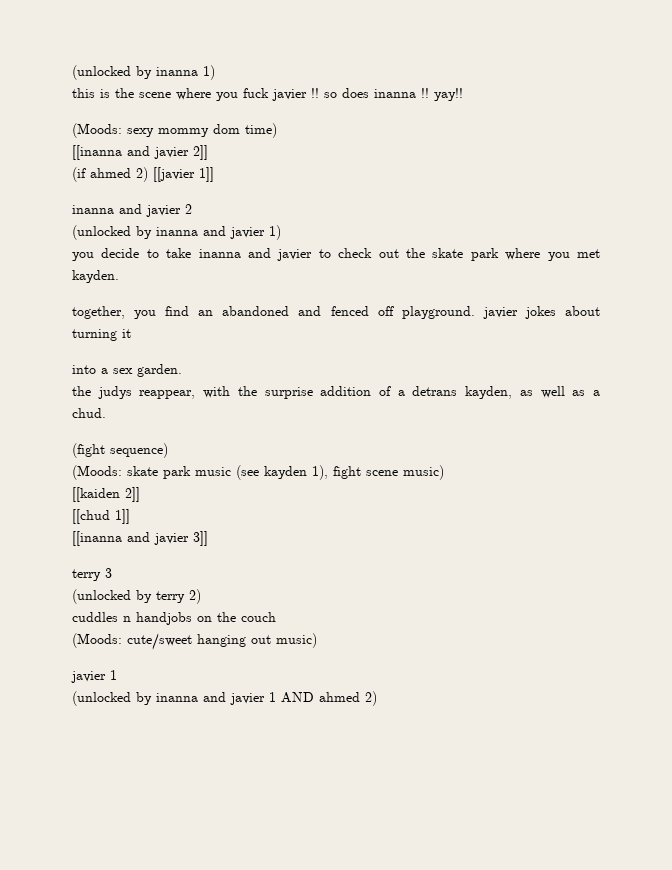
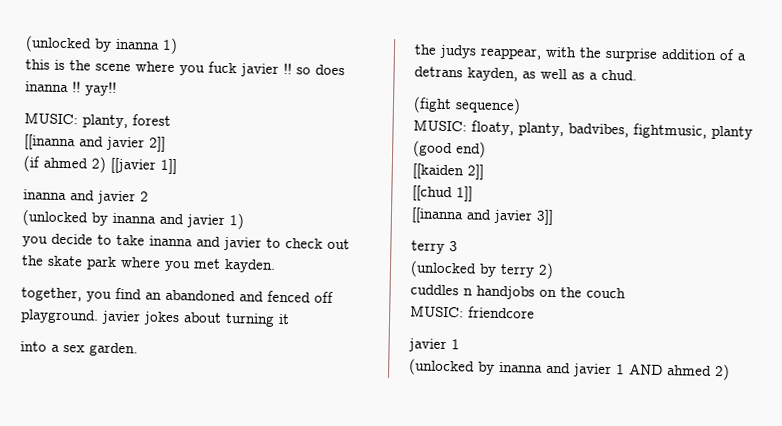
[72,123,277,138] (Moods: sexy mommy dom time) -> [24,112,171,129] MUSIC: planty, forest
[72,465,444,480] (Moods: skate park music (see kayden 1), fight scene music) -> [413,119,753,140] [413,140,486,158] MUSIC: floaty, planty, badvibes, fightmusic, planty (good end)
[72,633,317,650] (Moods: cute/sweet hanging out music) -> [410,305,535,319] MUSIC: friendcore

